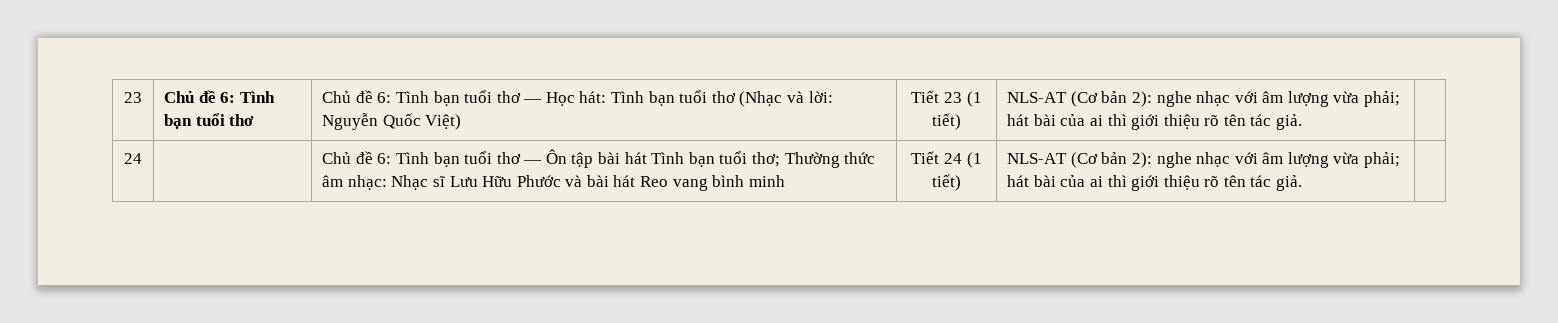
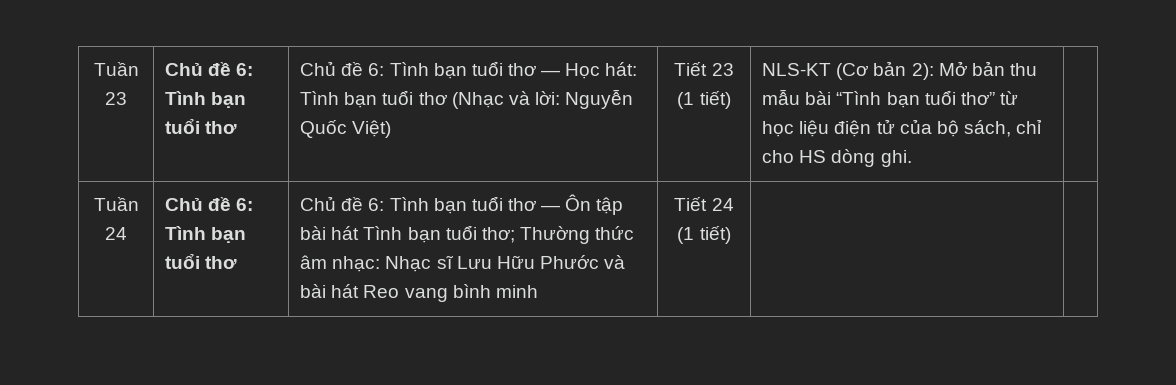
(124, 97) none -> [93,62,139,76] Tuần
[1007,91,1401,107] [1007,114,1303,130] [124,153,142,164] NLS-AT (Cơ bản 2): nghe nhạc với âm lượng vừa phải; hát bài của ai thì giới thiệu rõ tên tác giả. | // 24 | -> [762,61,1037,80] [762,89,1018,108] [762,119,1043,137] [762,149,912,167] [93,197,139,211] [105,227,127,240] [165,197,254,211] [165,226,247,243] [165,254,238,269] NLS-KT (Cơ bản 2): Mở bản thu mẫu bài “Tình bạn tuổi thơ” từ học liệu điện tử của bộ sách, chỉ cho HS dòng ghi. | // Tuần 24 | Chủ đề 6: Tình bạn tuổi thơ
[1007,152,1401,168] [1007,175,1303,191] NLS-AT (Cơ bản 2): nghe nhạc với âm lượng vừa phải; hát bài của ai thì giới thiệu rõ tên tác giả. -> (731, 235) none

